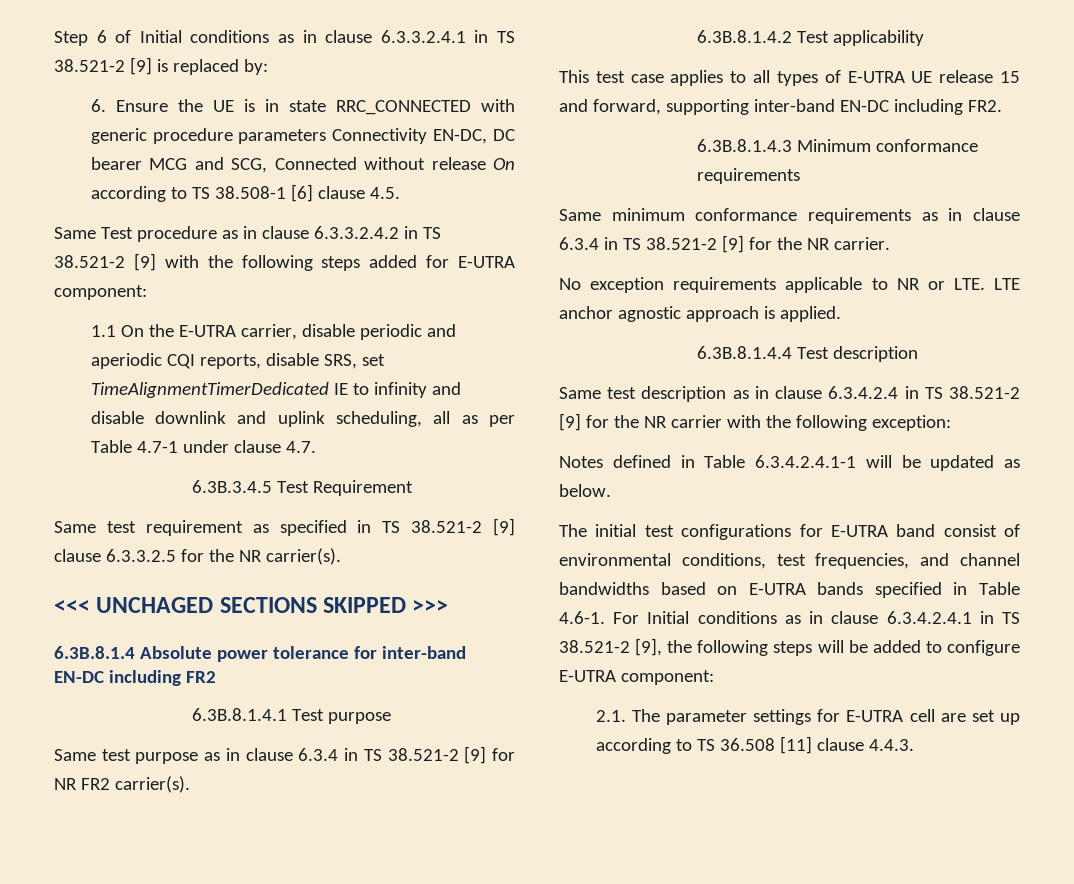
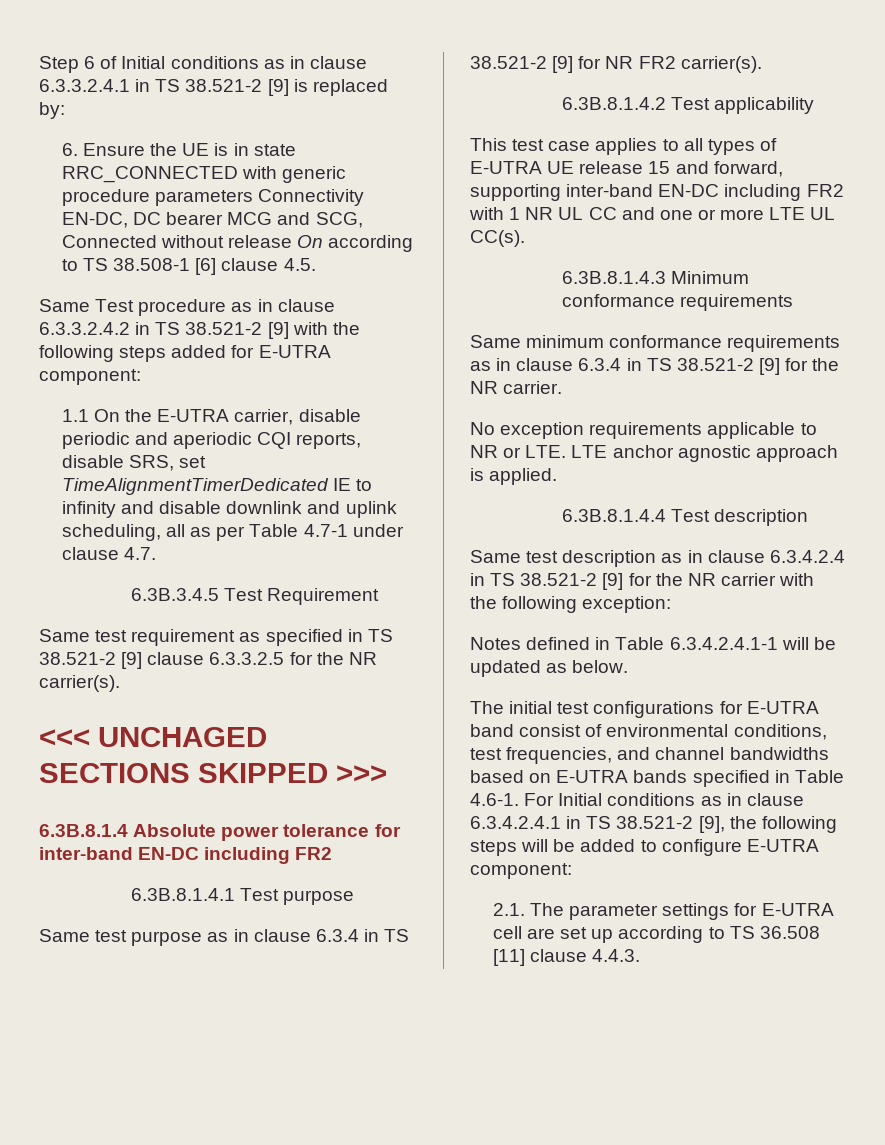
[967,100,1002,112] FR2. -> [806,184,844,197] [469,207,836,220] [470,230,525,247] FR2 with 1 NR UL CC and one or more LTE UL CC(s).

